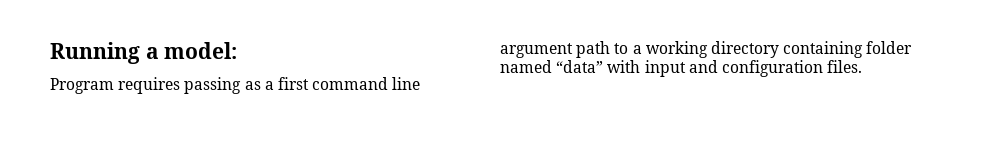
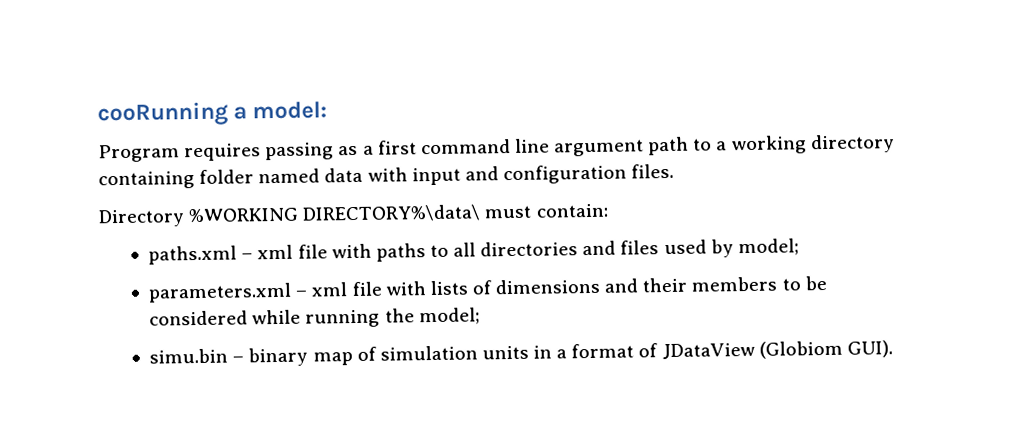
[50,42,140,64] Running -> [97,101,228,127] cooRunning
[556,60,604,73] “data” -> [324,167,364,183] data
(863, 66) none -> [98,203,608,228] [148,238,799,265] [148,275,827,303] [149,307,480,328] [149,340,893,367] // Directory %WORKING DIRECTORY%\data\ must contain: // paths.xml – xml file with paths to all directories and files used by model; // parameters.xml – xml file with lists of dimensions and their members to be considered while running the model; // simu.bin – binary map of simulation units in a format of JDataView (Globiom GUI).

